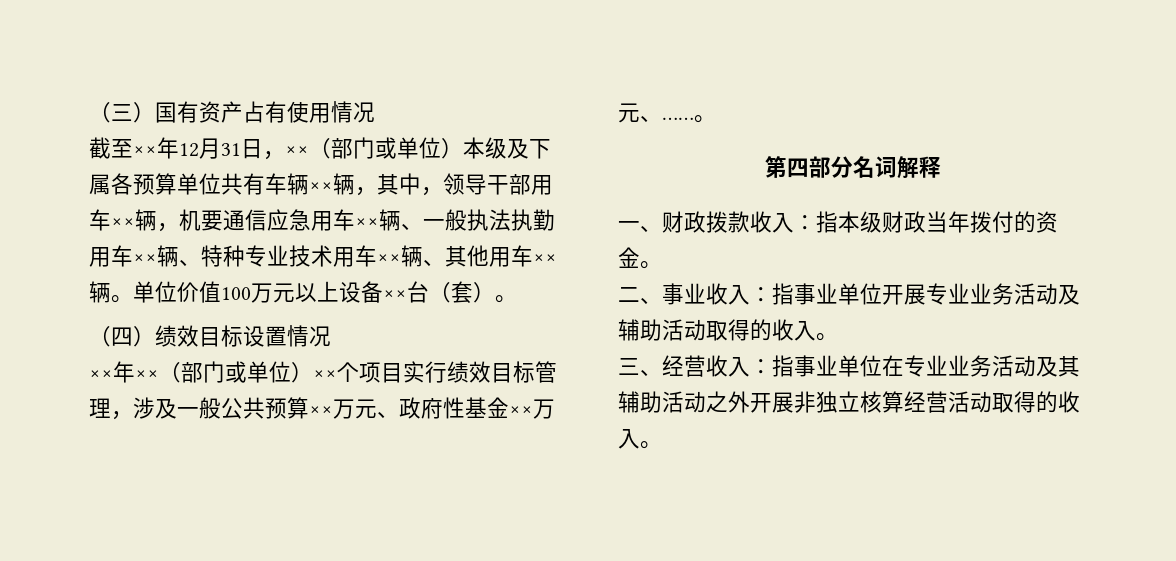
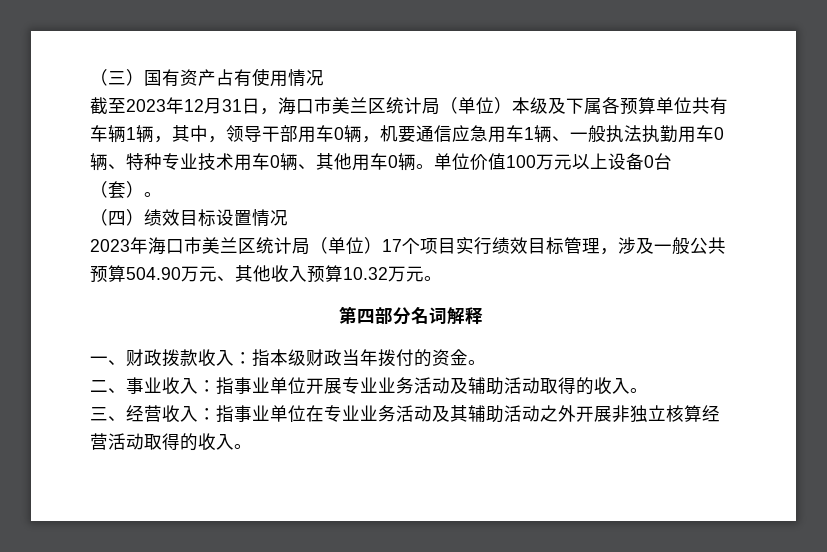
[133,146,157,156] ×× -> [126,99,166,112] 2023
[285,137,397,159] ××（部门或 -> [278,97,458,115] 海口市美兰区统计局（
[309,182,333,192] ×× -> [126,127,136,140] 1
[111,218,135,228] ×× -> [334,127,344,140] 0
[355,218,379,228] ×× -> [524,127,534,140] 1
[133,254,157,264] ×× -> [714,127,724,140] 0
[377,254,401,264] ×× -> [270,155,280,168] 0
[533,254,557,264] ×× -> [388,155,398,168] 0
[383,290,407,300] ×× -> [644,155,654,168] 0
[89,361,337,383] ××年××（部门或单位）×× -> [90,237,402,255] 2023年海口市美兰区统计局（单位）17
[309,397,555,419] [618,103,694,123] ××万元、政府性基金××万元、…… -> [126,265,424,283] 504.90万元、其他收入预算10.32万元

